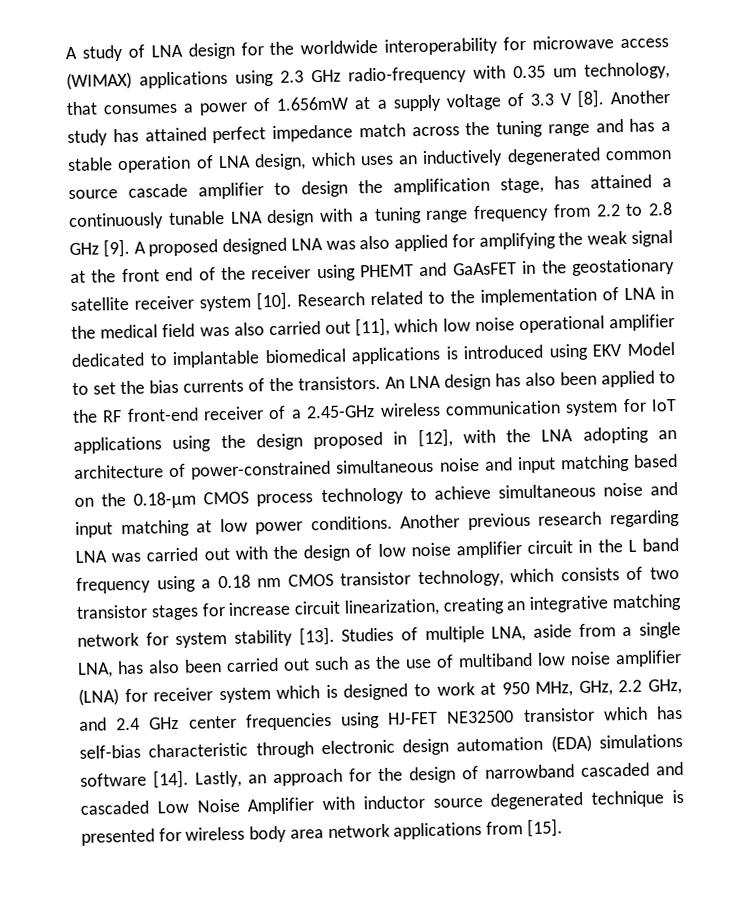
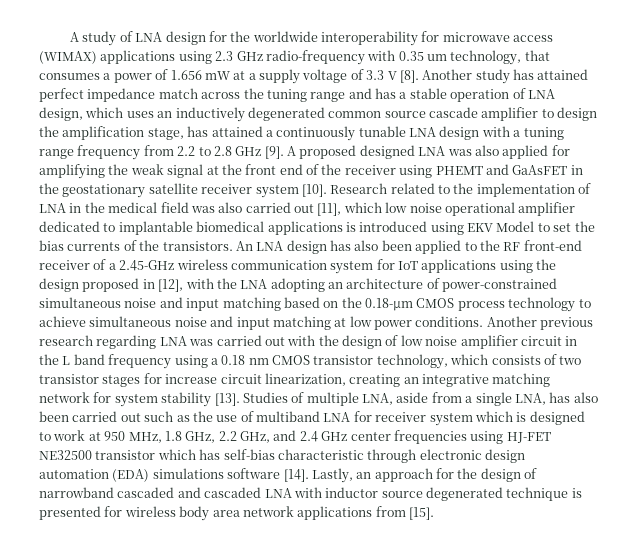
[276,96,350,111] 1.656mW -> [170,70,231,80] 1.656 mW
[537,649,682,668] [78,688,119,706] low noise amplifier (LNA) -> [323,412,351,422] LNA
(574, 689) none -> [164,431,182,441] 1.8
[156,797,315,815] Low Noise Amplifier -> [264,488,292,498] LNA

